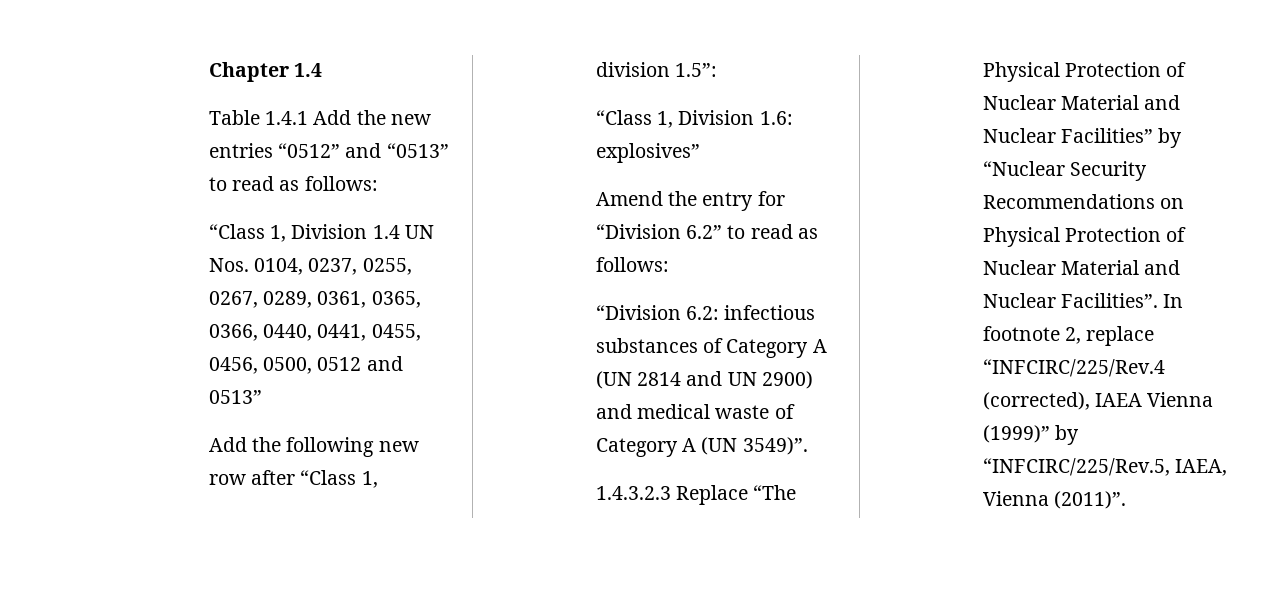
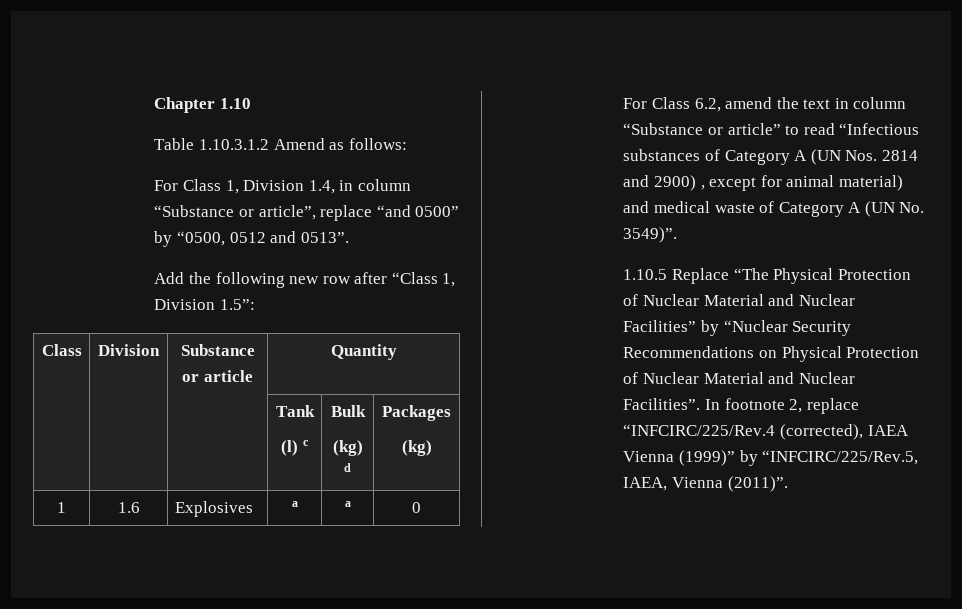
[293,63,322,77] 1.4 -> [219,98,251,109] 1.10
[264,110,431,125] [208,143,449,158] [208,176,378,191] [208,224,434,242] [208,258,412,275] [208,291,421,308] [208,324,421,341] [208,357,312,374] 1.4.1 Add the new entries “0512” and “0513” to read as follows: // “Class 1, Division 1.4 UN Nos. 0104, 0237, 0255, 0267, 0289, 0361, 0365, 0366, 0440, 0441, 0455, 0456, 0500, -> [198,138,407,150] [154,179,411,194] [154,205,460,221] [154,231,225,247] 1.10.3.1.2 Amend as follows: // For Class 1, Division 1.4, in column “Substance or article”, replace “and 0500” by “0500,
[208,390,262,404] 0513” -> [300,232,349,243] 0513”.
[595,62,670,77] division -> [154,299,216,310] Division
[595,110,793,128] [595,143,700,163] [595,191,785,211] [595,224,818,239] [595,257,669,272] [595,305,816,320] // “Class 1, Division 1.6: explosives” // Amend the entry for “Division 6.2” to read as follows: // “Division 6.2: infectious -> [41,344,82,356] [98,344,160,356] [180,344,255,356] [182,370,253,382] [330,344,397,360] [275,405,315,417] [281,440,309,456] [330,405,366,417] [332,440,363,456] [344,463,351,472] [382,405,451,421] [401,440,432,456] [57,502,66,513] [117,502,140,513] [174,501,253,517] [291,501,298,507] [344,501,351,507] [412,502,421,513] [623,97,907,112] [623,123,920,135] // Class | Division | Substance or article | Quantity // | | | Tank // (l) c | Bulk // (kg) d | Packages // (kg) // 1 | 1.6 | Explosives | a | a | 0 // For Class 6.2, amend the text in column “Substance or article” to read “Infectious
(632, 380) none -> [845,150,878,161] Nos.
[727,371,813,389] UN 2900) -> [653,175,903,191] 2900) , except for animal material)
(738, 446) none -> [899,202,925,213] No.
[595,486,671,500] 1.4.3.2.3 -> [623,269,668,280] 1.10.5

